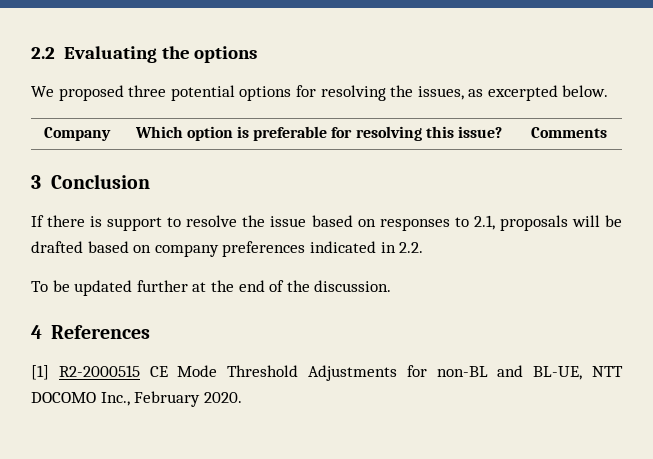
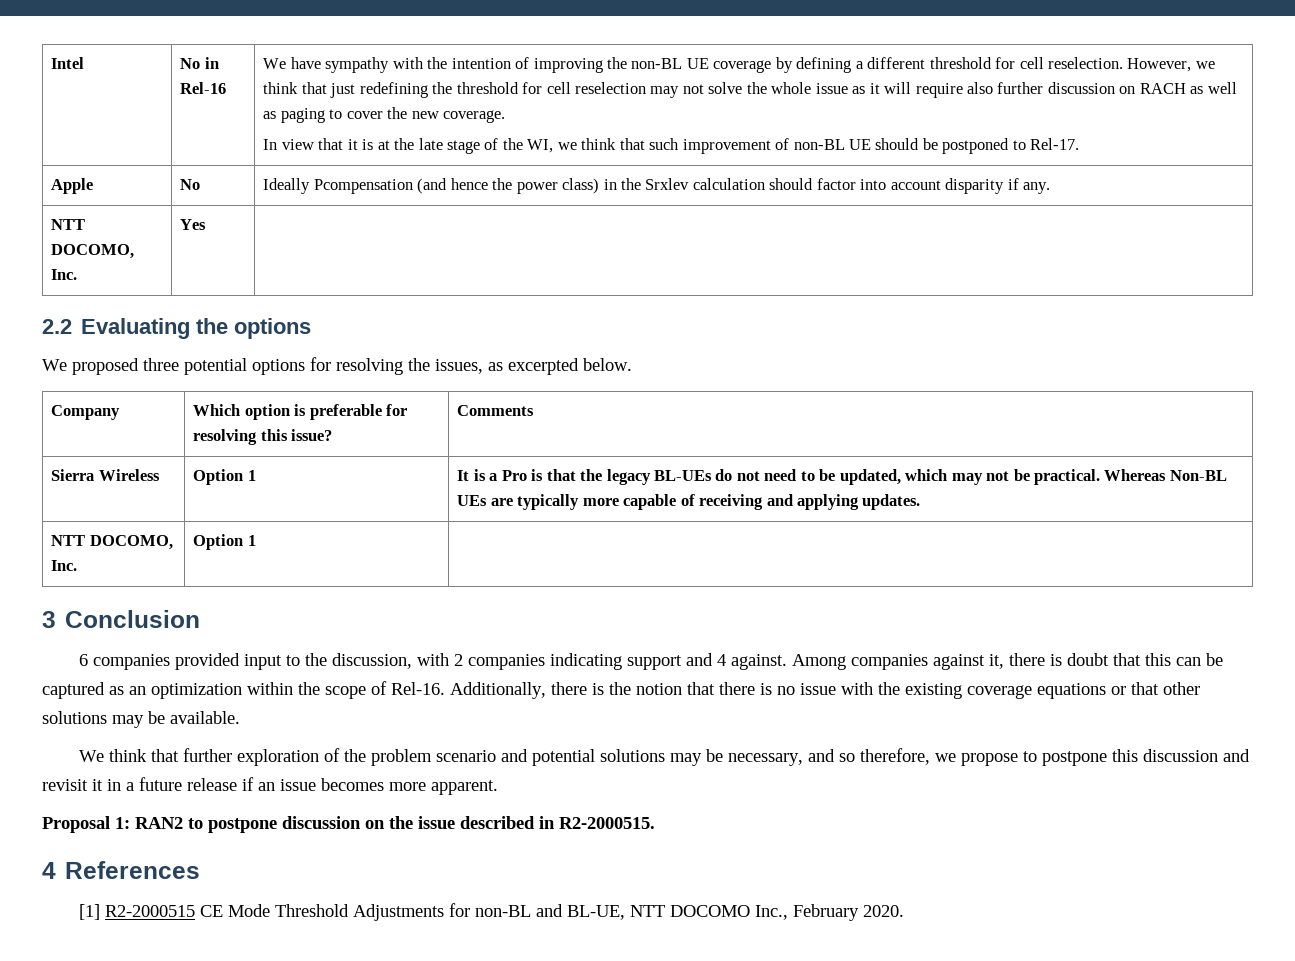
(31, 53) none -> [51,57,85,69] [180,57,219,69] [180,82,227,94] [263,57,1215,73] [263,82,1237,98] [263,107,506,123] [263,138,1080,154] [51,178,94,194] [180,179,201,190] [263,178,1051,194] [51,219,86,230] [51,244,135,259] [51,269,78,280] [180,219,207,230] Intel | No in Rel-16 | We have sympathy with the intention of improving the non-BL UE coverage by defining a different threshold for cell reselection. However, we think that just redefining the threshold for cell reselection may not solve the whole issue as it will require also further discussion on RACH as well as paging to cover the new coverage. // In view that it is at the late stage of the WI, we think that such improvement of non-BL UE should be postponed to Rel-17. // Apple | No | Ideally Pcompensation (and hence the power class) in the Srxlev calculation should factor into account disparity if any. // NTT DOCOMO, Inc. | Yes | //
[31,174,150,189] [31,215,622,231] [31,241,424,257] [31,280,392,296] // 3 Conclusion // If there is support to resolve the issue based on responses to 2.1, proposals will be drafted based on company preferences indicated in 2.2. // To be updated further at the end of the discussion. -> [51,469,160,481] [193,469,256,485] [457,469,1227,485] [457,494,921,510] [51,535,173,550] [51,560,78,571] [193,534,256,550] [42,610,201,628] [79,653,1224,670] [42,681,1200,699] [42,711,240,728] [79,748,1251,766] [42,777,498,795] [42,816,655,833] // Sierra Wireless | Option 1 | It is a Pro is that the legacy BL-UEs do not need to be updated, which may not be practical. Whereas Non-BL UEs are typically more capable of receiving and applying updates. // NTT DOCOMO, Inc. | Option 1 | // 3 Conclusion // 6 companies provided input to the discussion, with 2 companies indicating support and 4 against. Among companies against it, there is doubt that this can be captured as an optimization within the scope of Rel-16. Additionally, there is the notion that there is no issue with the existing coverage equations or that other solutions may be available. // We think that further exploration of the problem scenario and potential solutions may be necessary, and so therefore, we propose to postpone this discussion and revisit it in a future release if an issue becomes more apparent. // Proposal 1: RAN2 to postpone discussion on the issue described in R2-2000515.

